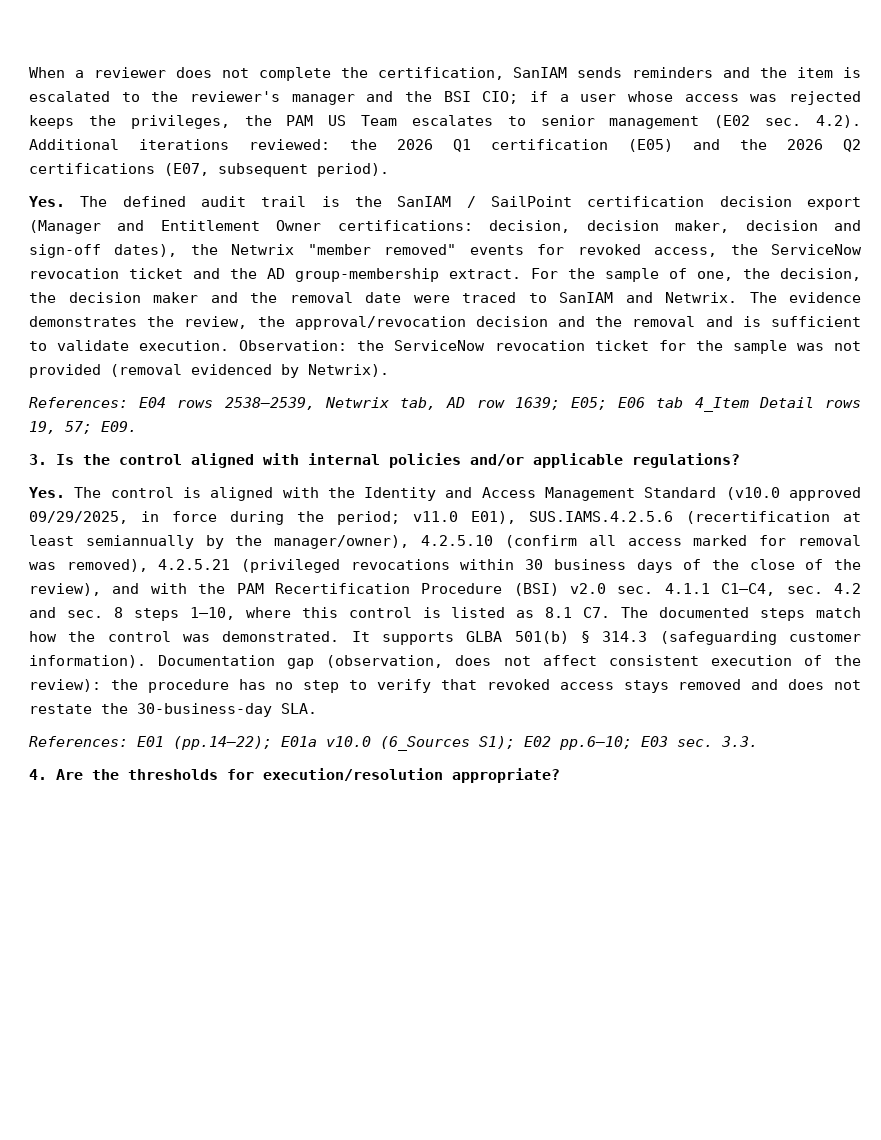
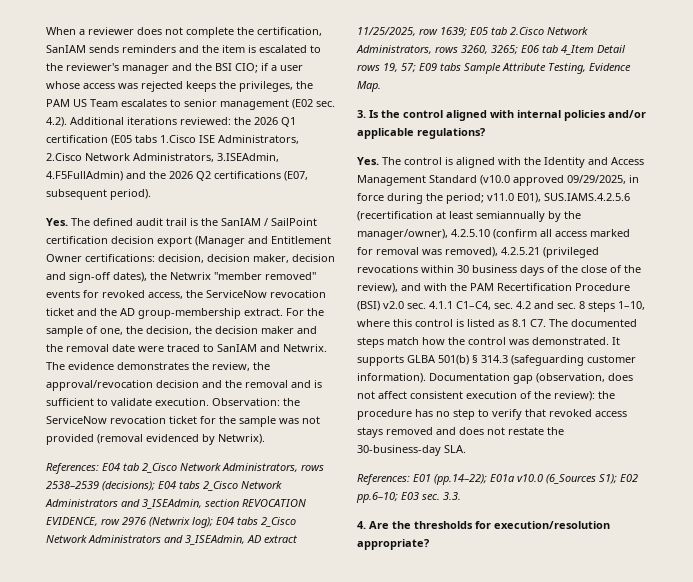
[628,139,673,152] (E05) -> [111,135,299,145] [46,153,279,162] [46,171,123,181] (E05 tabs 1.Cisco ISE Administrators, 2.Cisco Network Administrators, 3.ISEAdmin, 4.F5FullAdmin)
[177,397,607,410] rows 2538–2539, Netwrix tab, AD row 1639; E05; -> [123,463,324,473] [46,481,282,491] [45,499,306,509] [46,517,296,528] [46,535,297,545] [357,27,588,37] [356,45,518,55] tab 2_Cisco Network Administrators, rows 2538–2539 (decisions); E04 tabs 2_Cisco Network Administrators and 3_ISEAdmin, section REVOCATION EVIDENCE, row 2976 (Netwrix log); E04 tabs 2_Cisco Network Administrators and 3_ISEAdmin, AD extract 11/25/2025, row 1639; E05 tab 2.Cisco Network Administrators, rows 3260, 3265;
[101,421,137,432] E09. -> [419,63,631,74] [357,81,381,92] E09 tabs Sample Attribute Testing, Evidence Map.

